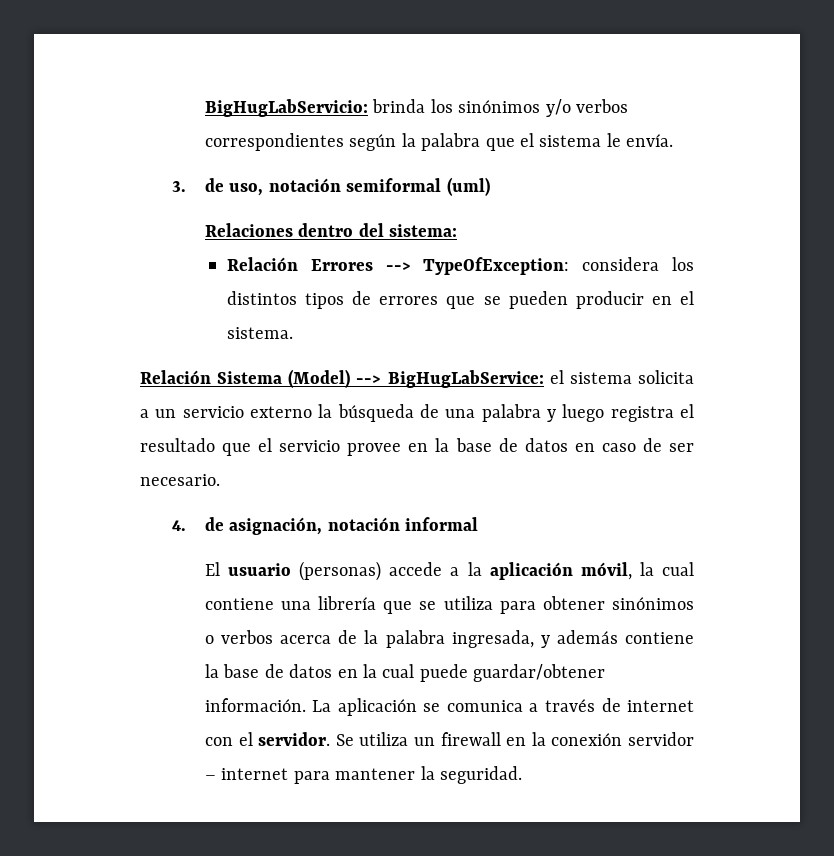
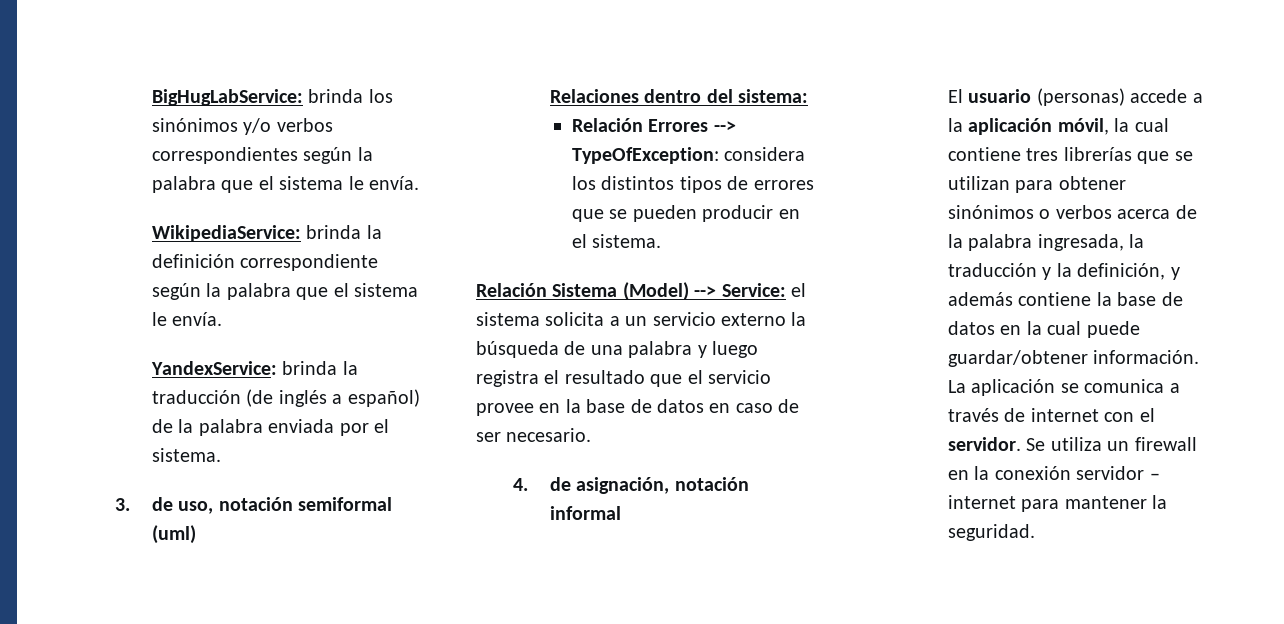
[204,99,368,117] BigHugLabServicio: -> [152,89,304,106] BigHugLabService:
(674, 140) none -> [152,225,382,242] [152,254,379,271] [152,283,419,300] [152,312,223,326] [151,361,358,375] [152,389,420,407] [152,419,390,436] [152,448,222,462] // WikipediaService: brinda la definición correspondiente según la palabra que el sistema le envía. // YandexService: brinda la traducción (de inglés a español) de la palabra enviada por el sistema.
[387,370,544,388] BigHugLabService: -> [721,283,786,297] Service:
[281,596,493,614] una librería que se utiliza -> [1026,147,1193,164] [948,176,1011,190] tres librerías que se utilizan
(534, 639) none -> [1129,234,1145,248] [948,263,1166,280] la traducción y la definición,

